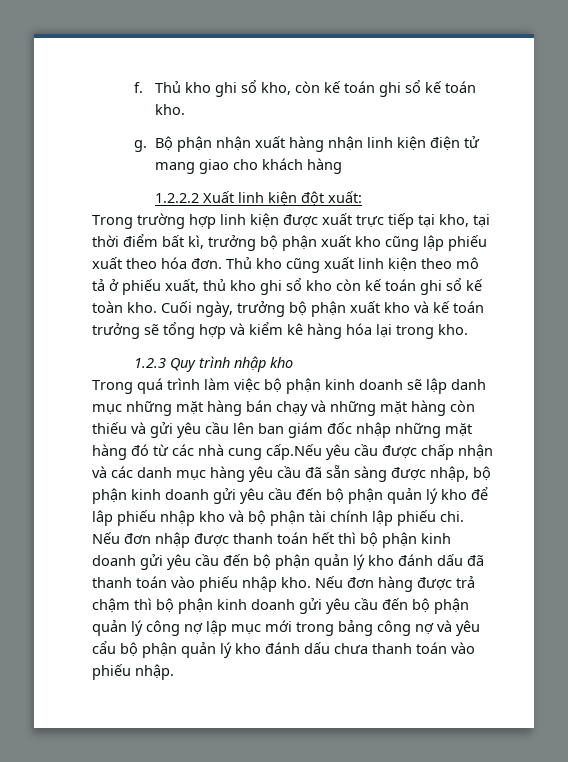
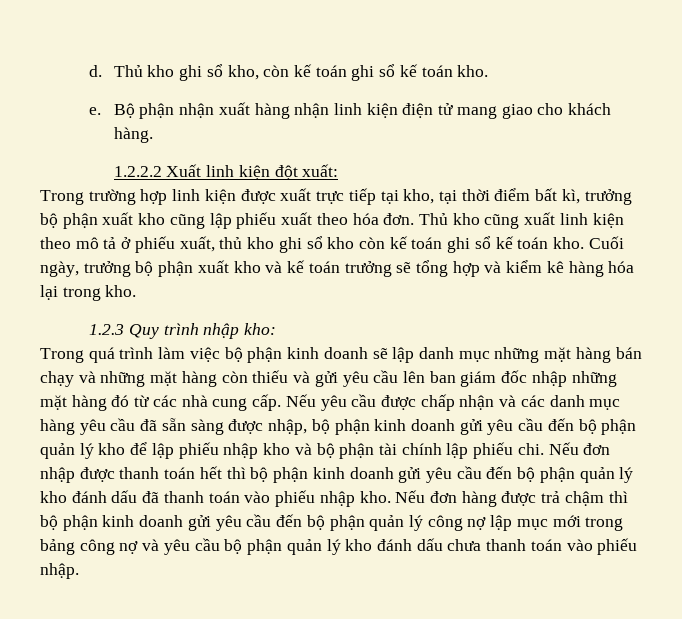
[133,82,143,93] f. -> [89,65,103,77] d.
[133,140,147,152] g. -> [89,107,102,115] e.
[306,158,342,174] hàng -> [113,127,153,143] hàng.
[92,301,123,313] toàn -> [517,237,549,249] toán
[269,357,293,368] kho -> [244,323,277,335] kho:
[266,444,322,460] cấp.Nếu -> [252,394,316,411] cấp. Nếu
[92,510,113,526] lâp -> [151,443,174,459] lập
[92,641,116,654] cẩu -> [194,538,220,551] cầu

